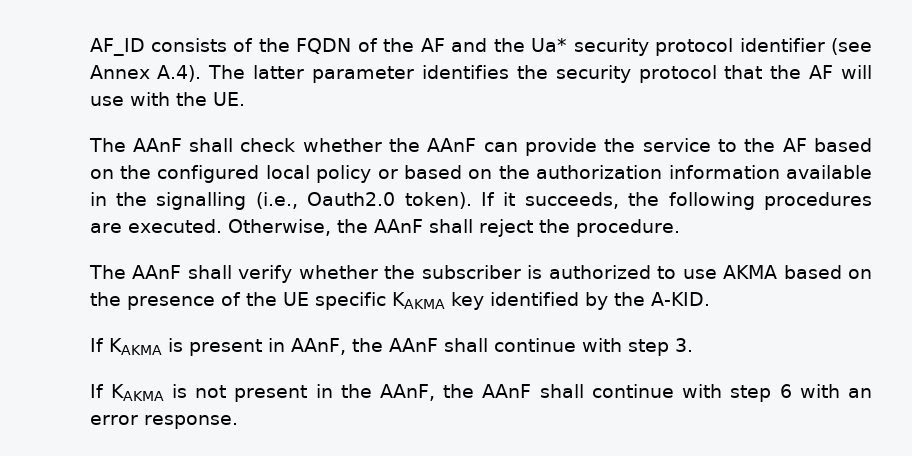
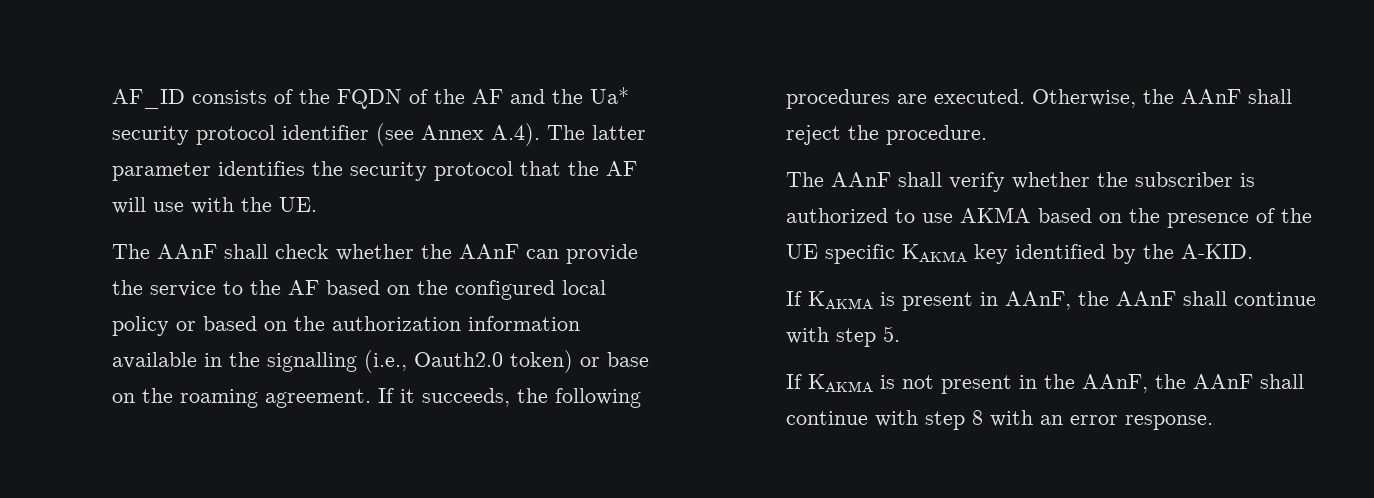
[404,192,472,209] token). -> [510,350,650,373] [112,388,372,408] token) or base on the roaming agreement.
[674,338,693,352] 3. -> [883,326,901,342] 5.
[779,384,792,398] 6 -> [972,410,984,425] 8

